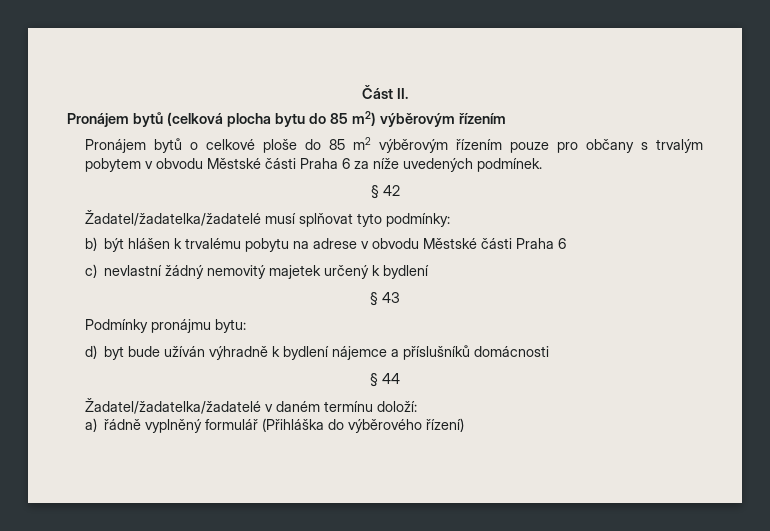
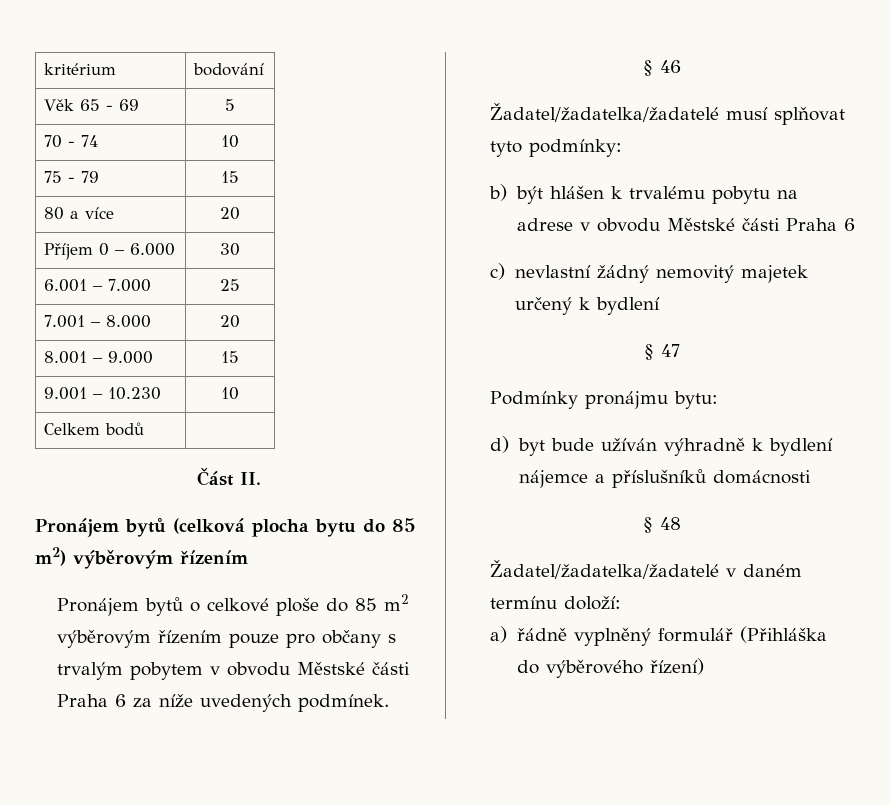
(362, 92) none -> [44,63,117,75] [193,63,265,76] [44,99,140,112] [225,99,235,111] [44,135,99,148] [221,135,239,148] [44,171,100,183] [221,171,239,183] [44,207,115,220] [220,207,240,220] [44,243,176,260] [220,243,240,256] [44,279,152,292] [220,279,240,291] [44,315,152,328] [220,315,240,328] [44,351,154,364] [221,351,239,363] [44,387,162,400] [221,387,239,400] [44,422,145,436] kritérium | bodování // Věk 65 - 69 | 5 // 70 - 74 | 10 // 75 - 79 | 15 // 80 a více | 20 // Příjem 0 – 6.000 | 30 // 6.001 – 7.000 | 25 // 7.001 – 8.000 | 20 // 8.001 – 9.000 | 15 // 9.001 – 10.230 | 10 // Celkem bodů | //
[382,185,400,196] 42 -> [659,60,681,73] 46
[382,292,400,303] 43 -> [660,344,680,357] 47
[382,373,400,384] 44 -> [659,517,681,530] 48

